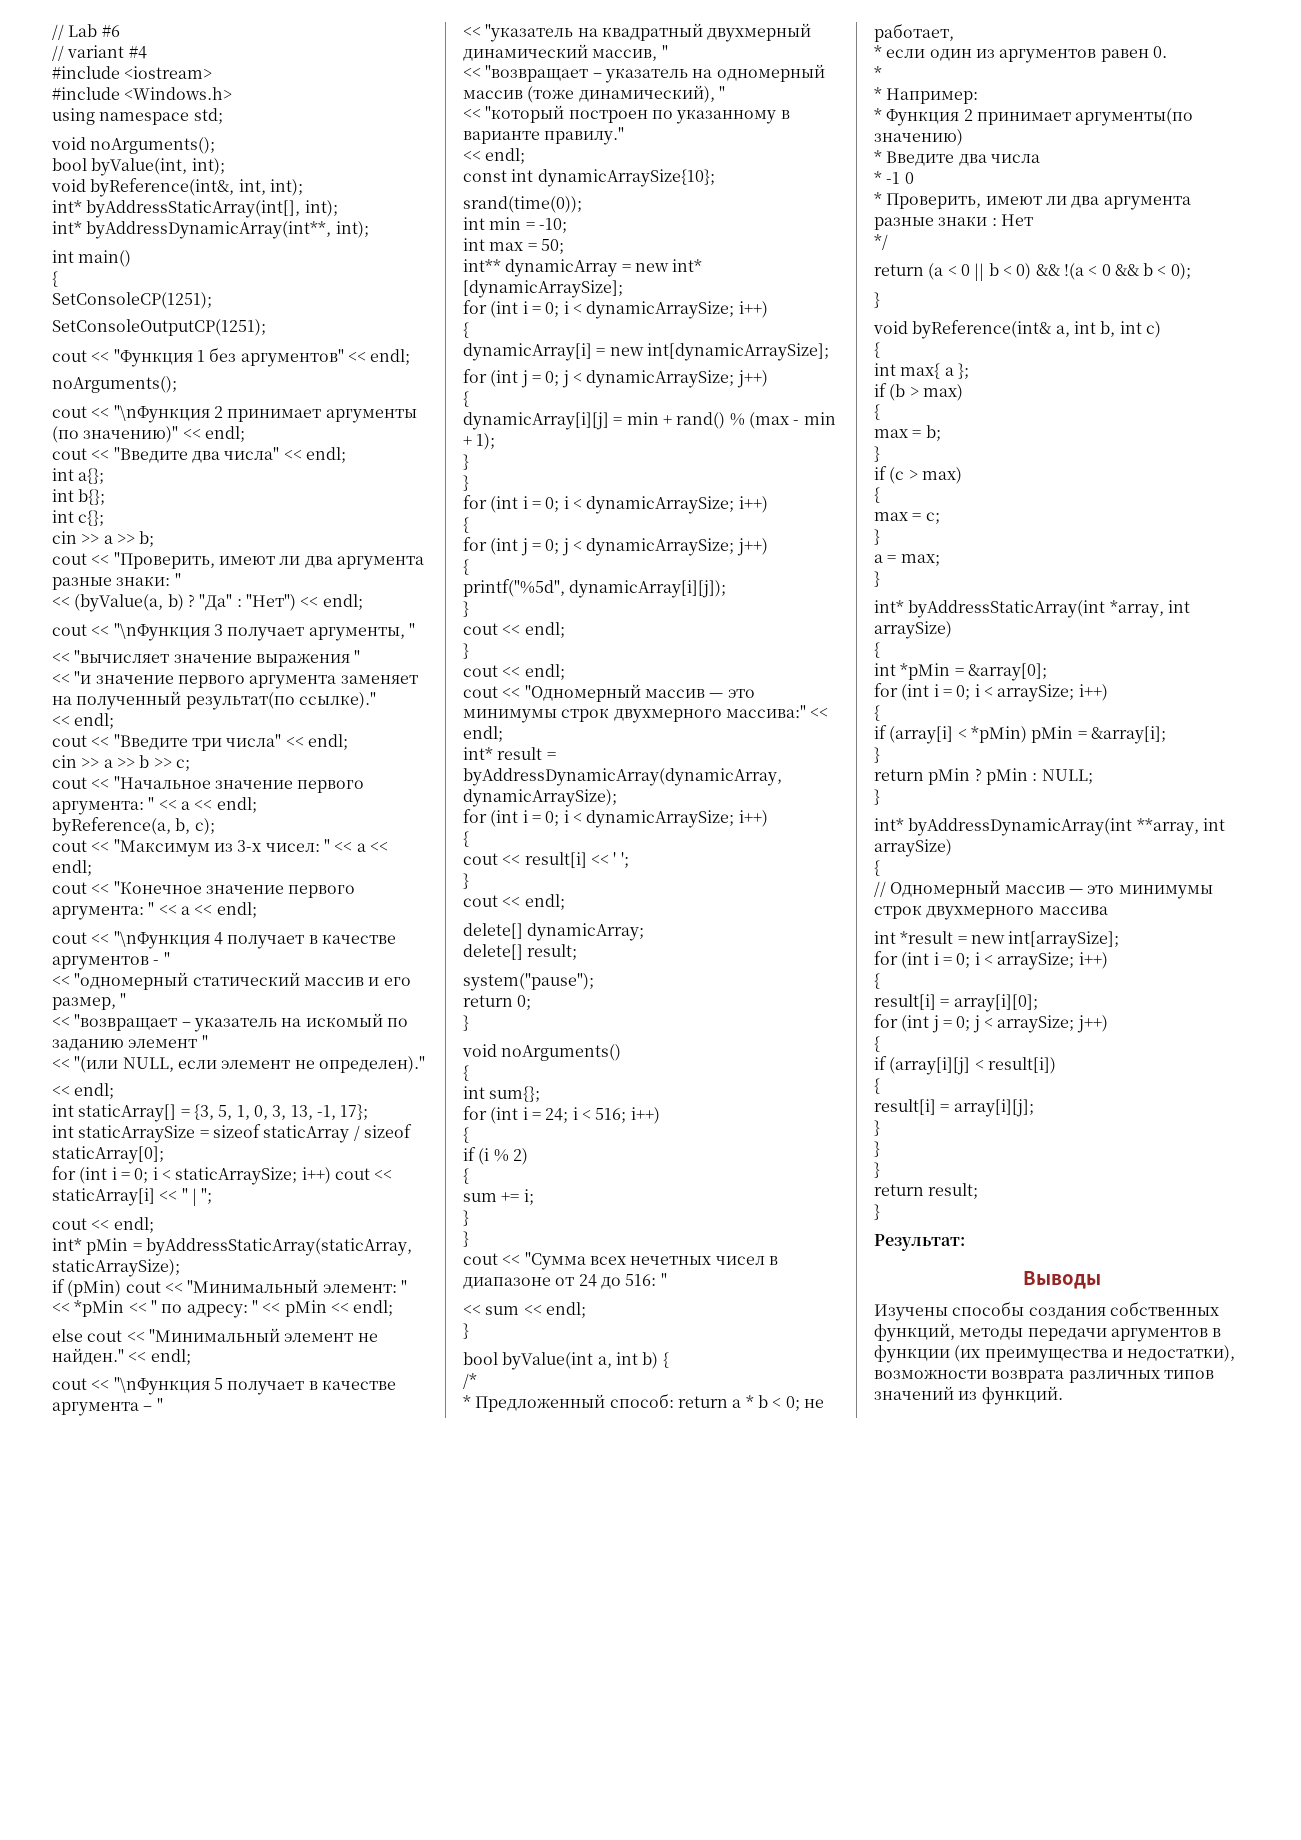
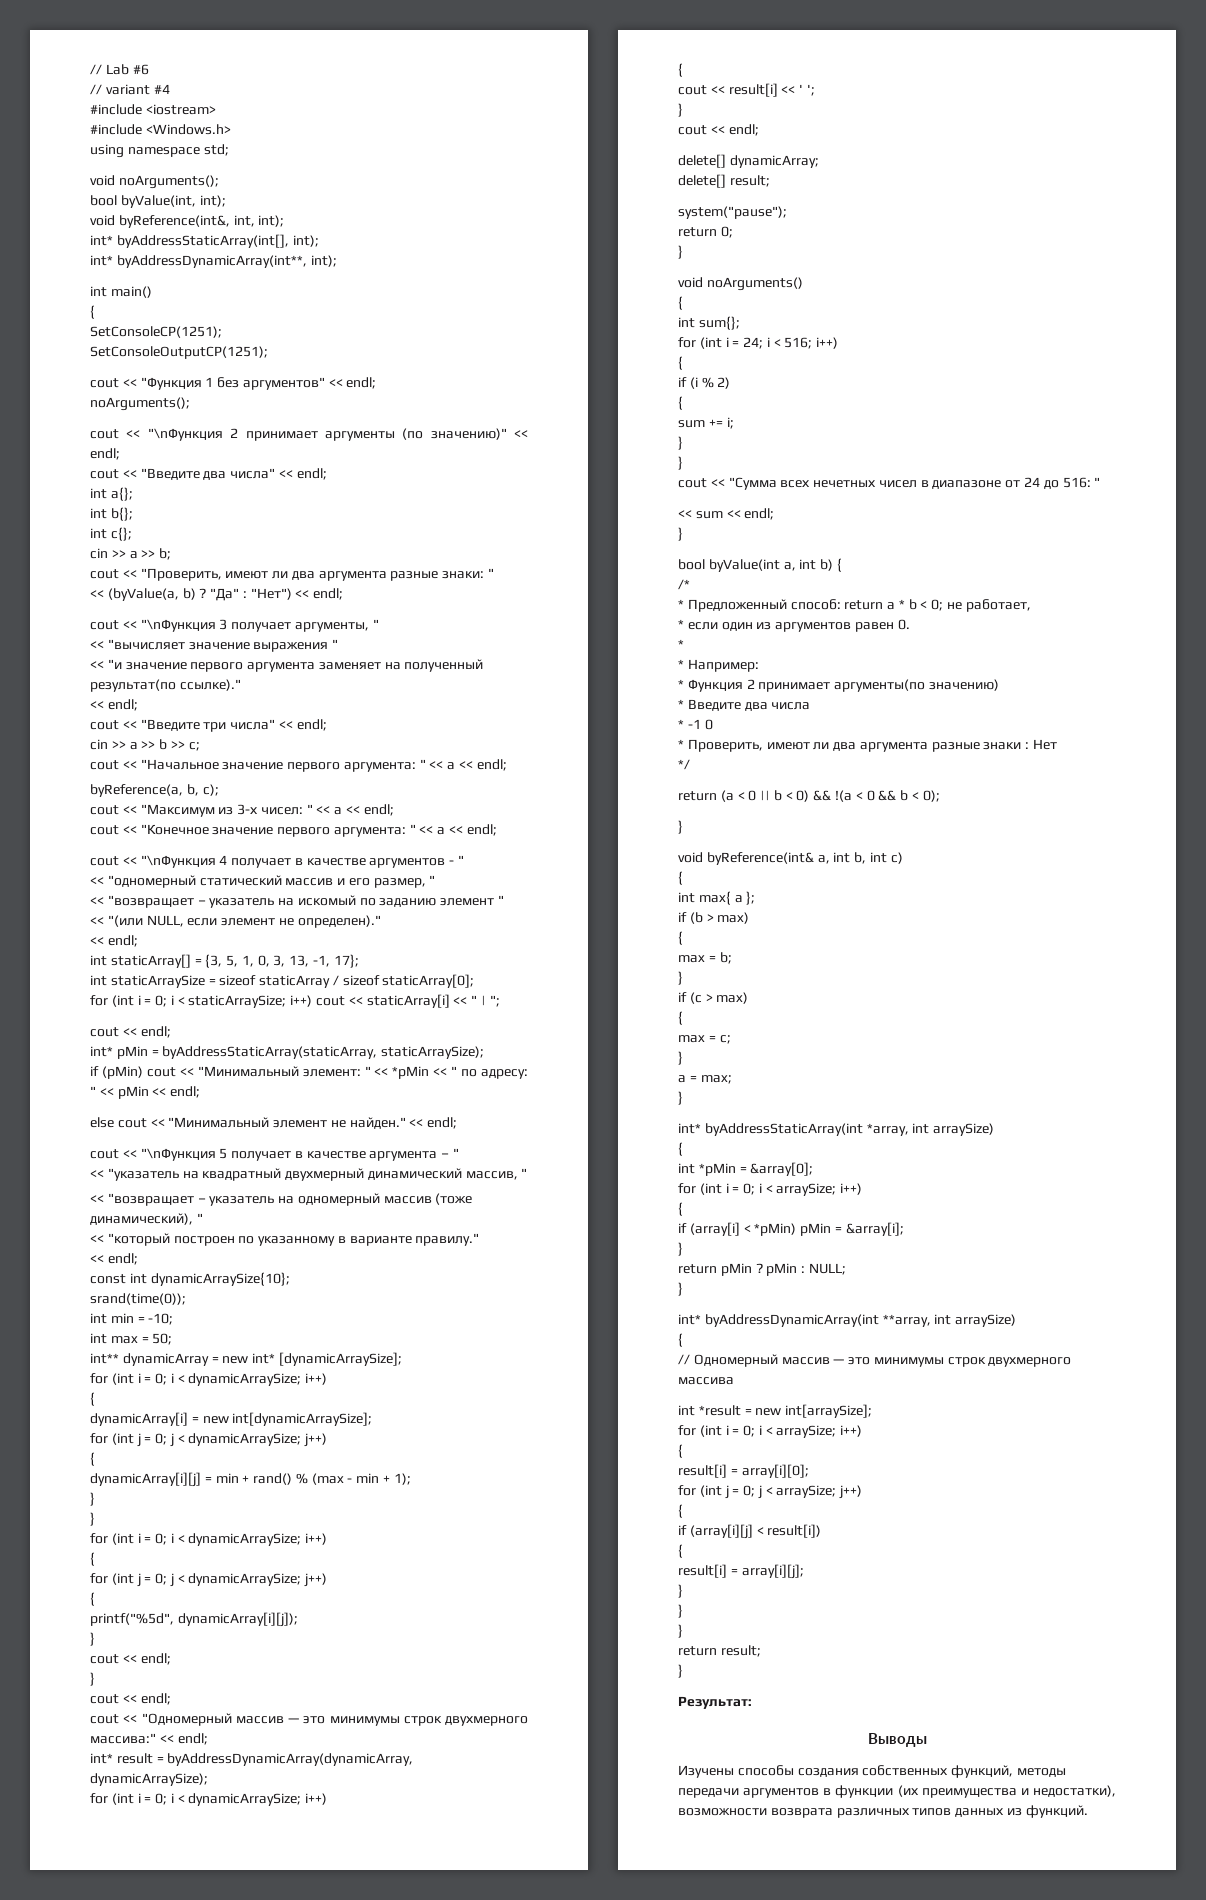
[874,1386,954,1400] значений -> [955,1808,1005,1817] данных

